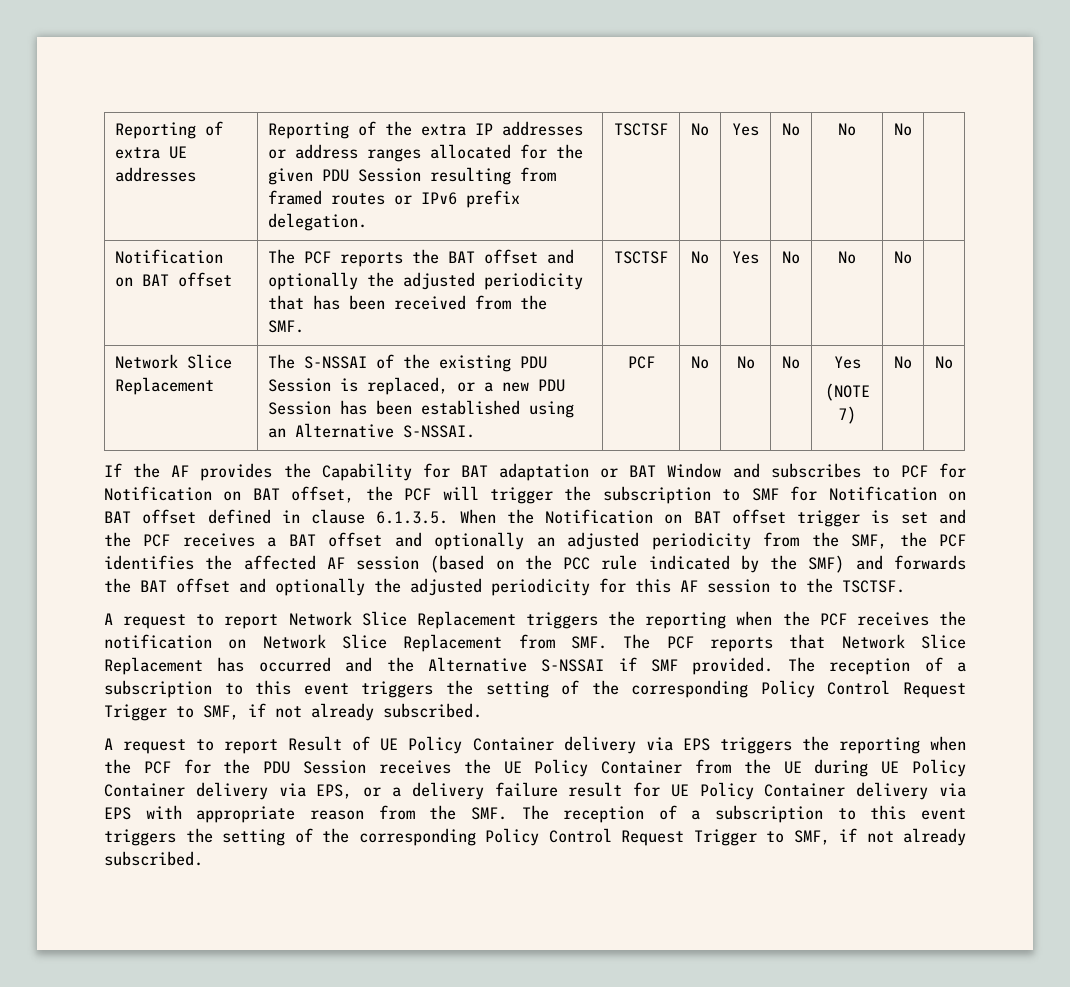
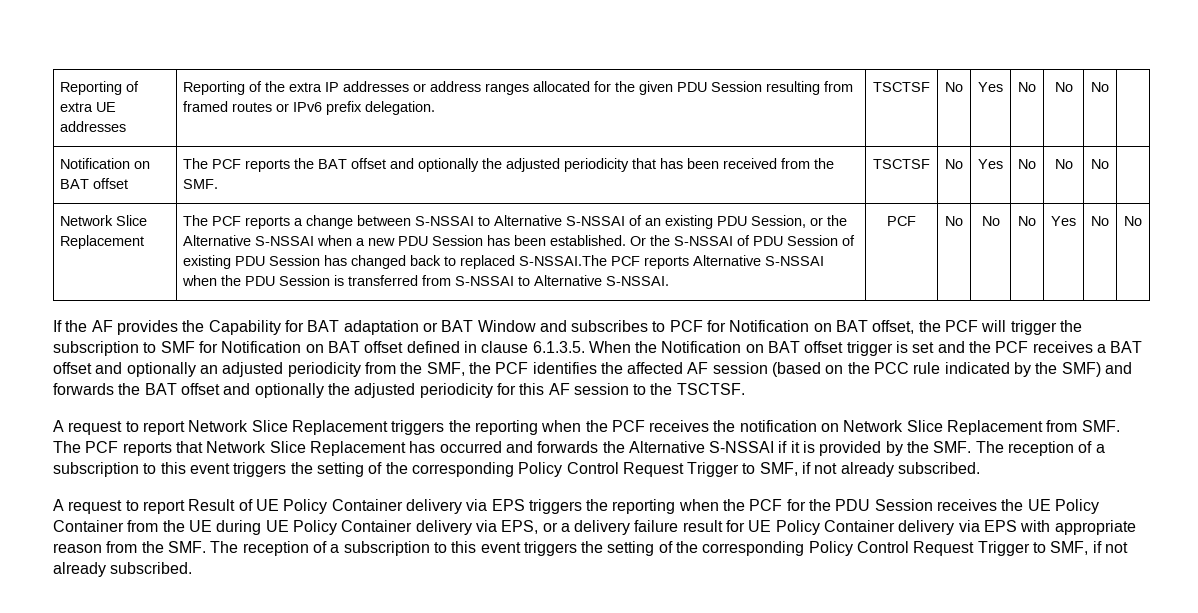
[304,354,548,372] [268,377,476,395] S-NSSAI of the existing PDU Session is replaced, or -> [211,215,847,229] [182,235,352,246] PCF reports a change between S-NSSAI to Alternative S-NSSAI of an existing PDU Session, or the Alternative S-NSSAI when
[421,400,575,418] [268,428,287,438] established using an -> [549,235,855,246] [182,255,824,269] [181,275,530,286] established. Or the S-NSSAI of PDU Session of existing PDU Session has changed back to replaced S-NSSAI.The PCF reports Alternative S-NSSAI when the PDU Session is transferred from S-NSSAI to
[824,383,870,401] [838,406,856,424] // (NOTE 7) -> (1076, 221) none
(373, 664) none -> [537,441,599,453] forwards
[651,657,774,675] SMF provided. -> [790,441,972,456] it is provided by the SMF.

